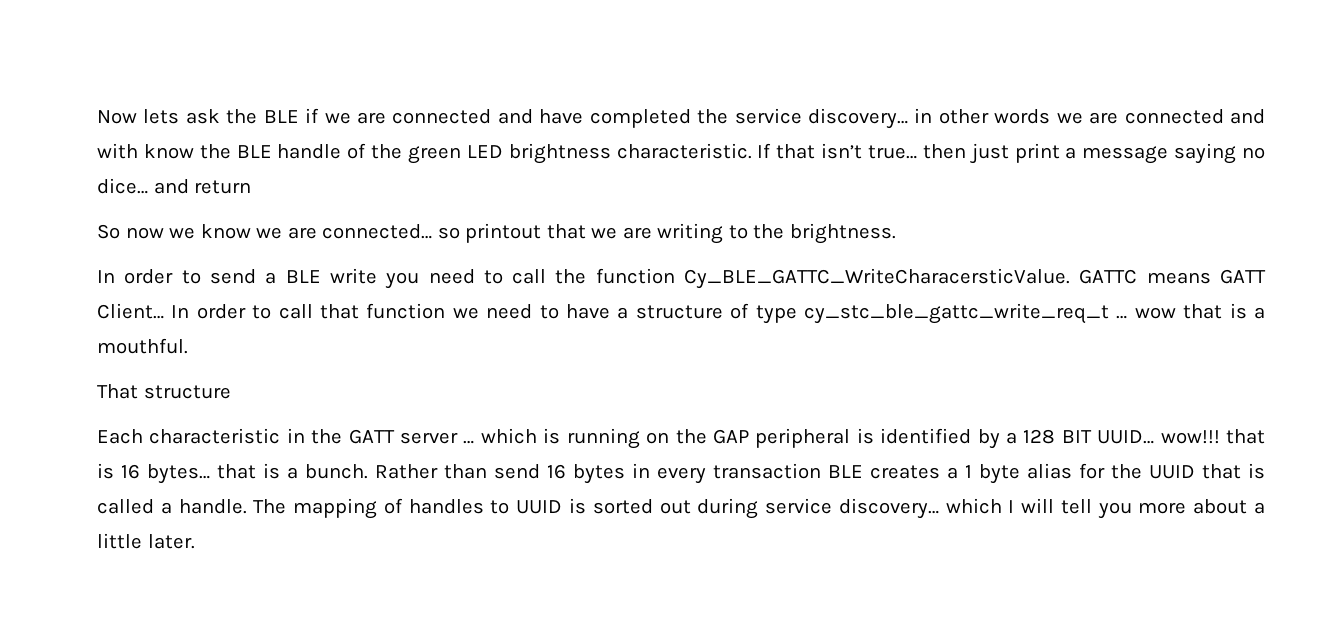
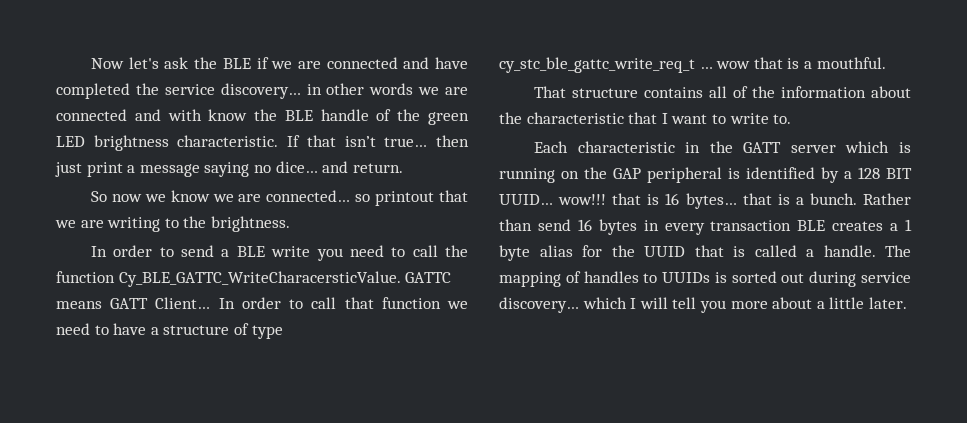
[143,109,180,124] lets -> [128,57,159,69] let's
[194,180,252,194] return -> [352,163,403,173] return.
(231, 392) none -> [644,86,911,98] [499,112,792,124] contains all of the information about the characteristic that I want to write to.
[463,440,475,444] … -> (836, 149) none
[516,500,563,514] UUID -> [662,272,711,283] UUIDs

